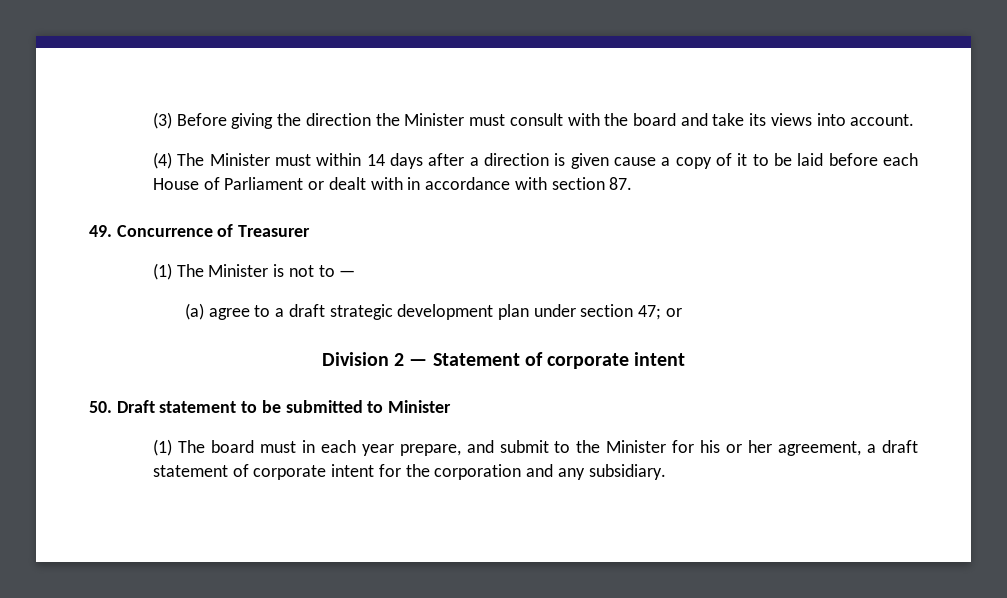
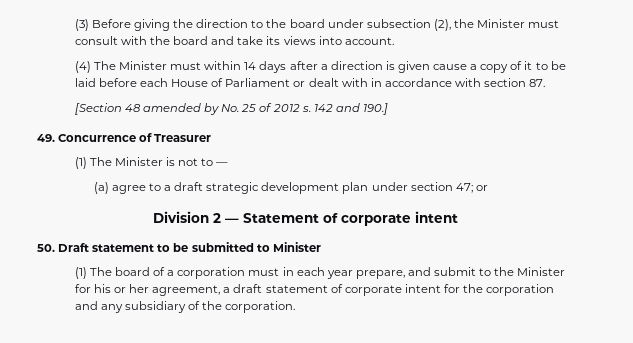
(371, 119) none -> [251,19,451,31] to the board under subsection (2),
(633, 183) none -> [74,103,388,115] // [Section 48 amended by No. 25 of 2012 s. 142 and 190.]
(254, 446) none -> [153,267,246,279] of a corporation
[588,464,666,480] subsidiary. -> [124,301,296,313] subsidiary of the corporation.

